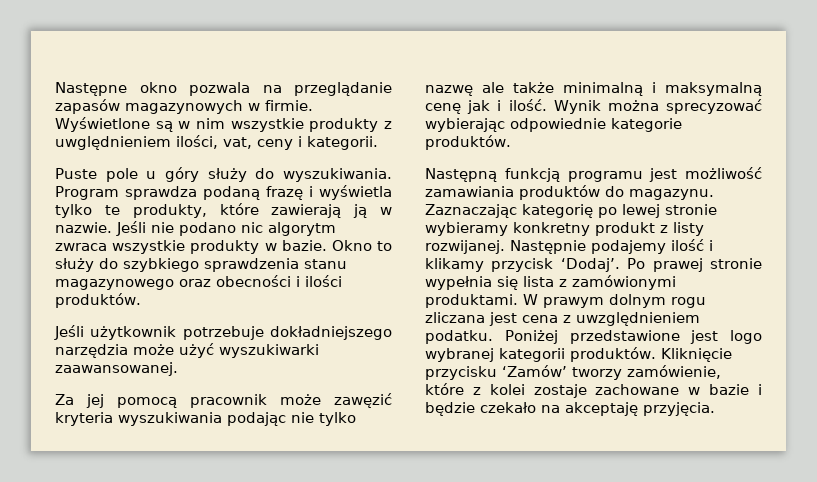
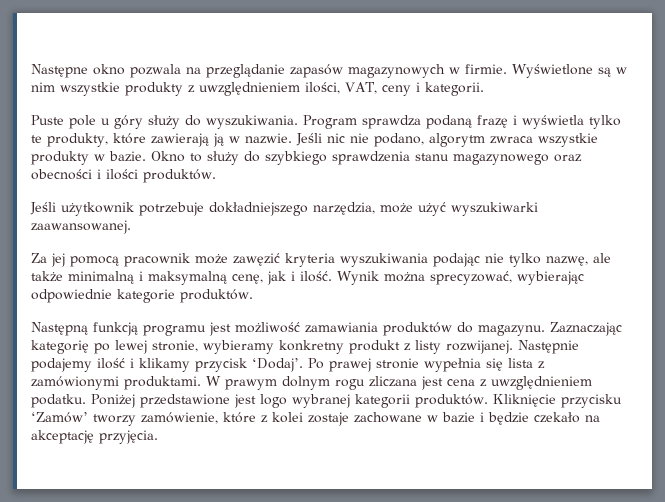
[55,135,252,150] uwględnieniem ilości, vat, -> [199,82,377,96] uwzględnieniem ilości, VAT,
[151,222,263,236] nie podano nic -> [326,133,424,147] nic nie podano,
[55,344,128,358] narzędzia -> [313,202,375,215] narzędzia,
[425,85,473,96] nazwę -> [546,256,588,266] nazwę,
[425,103,461,114] cenę -> [232,274,263,284] cenę,
[666,99,762,114] sprecyzować -> [430,271,512,285] sprecyzować,
[665,204,717,215] stronie -> [152,340,198,352] stronie,
[565,402,638,416] akceptaję -> [31,430,94,444] akceptację

